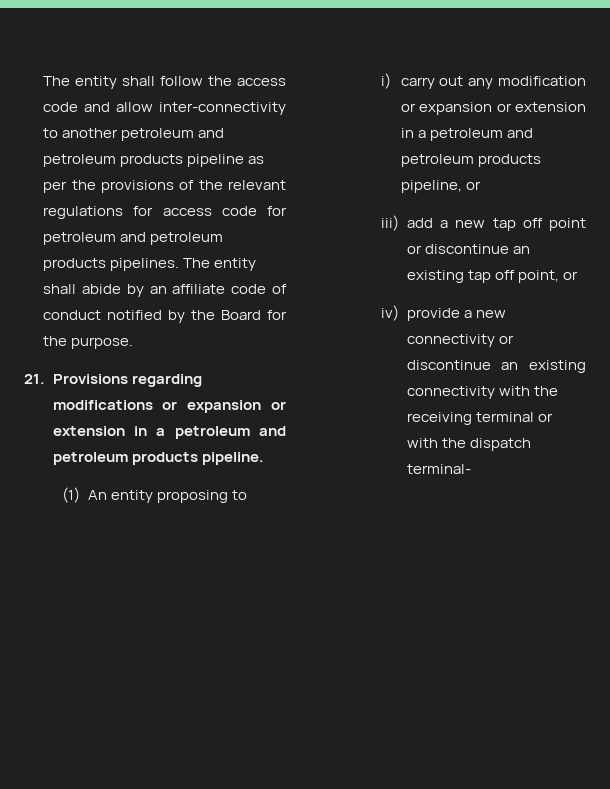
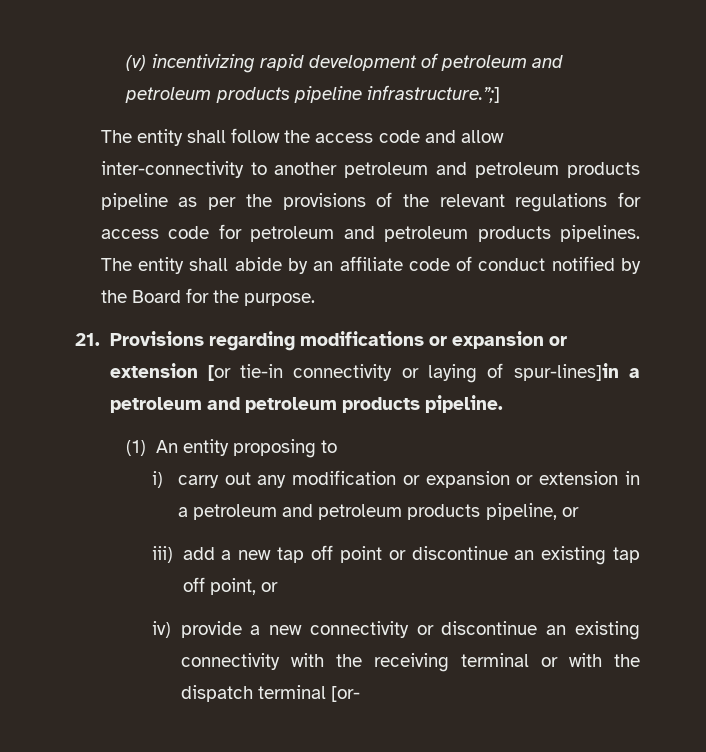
(43, 81) none -> [126,53,564,73] [125,85,500,103] (v) incentivizing rapid development of petroleum and petroleum products pipeline infrastructure.”;] //
[133,426,147,436] in -> [207,363,619,383] [or tie-in connectivity or laying of spur-lines]in
[406,464,471,474] terminal- -> [257,685,360,702] terminal [or-

